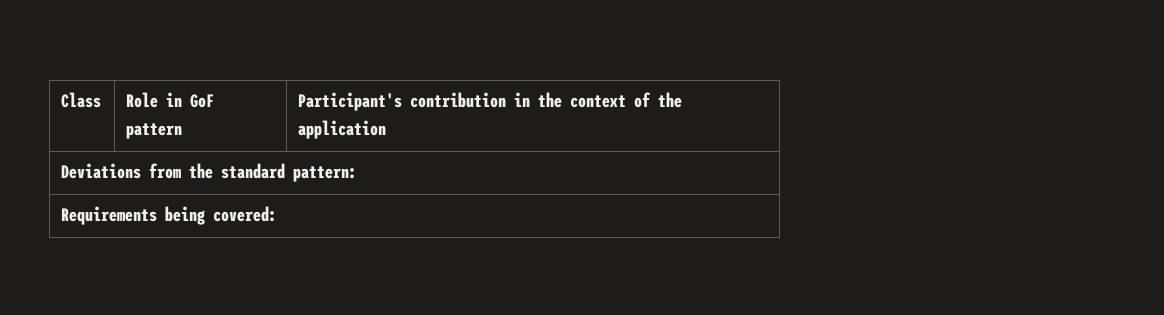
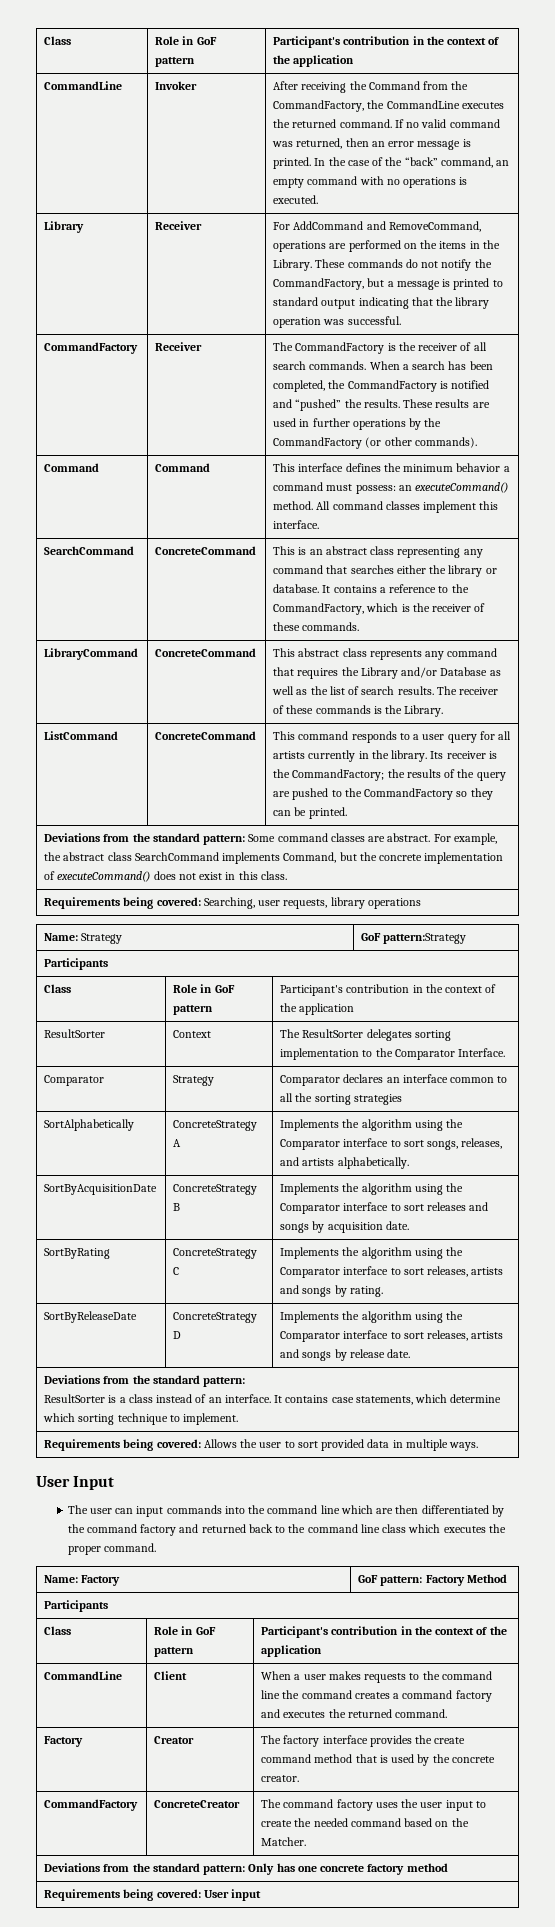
[61,163,358,182] [61,206,278,225] // Deviations from the standard pattern: // Requirements being covered: -> [44,81,123,90] [155,81,198,90] [273,81,469,93] [273,100,504,112] [273,119,500,128] [272,138,471,150] [273,157,510,169] [273,176,468,188] [273,195,319,204] [44,221,85,233] [155,221,203,230] [273,221,481,232] [273,240,500,252] [273,259,492,271] [273,278,503,290] [273,297,490,309] [273,316,401,328] [44,342,139,354] [155,342,203,351] [273,342,487,354] [273,361,493,370] [273,380,490,392] [273,399,490,411] [273,418,442,430] [273,437,477,449] [44,463,100,472] [155,463,211,472] [273,463,510,472] [273,482,509,494] [273,501,499,513] [273,520,320,529] [44,546,135,555] [155,546,257,555] [273,546,483,558] [273,565,497,577] [273,584,469,593] [273,603,486,615] [273,622,360,631] [44,648,139,660] [155,648,257,657] [273,648,498,660] [273,667,501,679] [272,686,499,695] [273,705,444,717] [44,731,119,740] [155,731,257,740] [273,731,512,743] [273,750,497,762] [273,769,506,781] [273,788,493,800] [273,807,347,819] [44,833,497,845] [44,852,504,864] [44,871,287,882] [44,897,421,909] [44,933,123,944] [361,933,467,944] [44,958,109,970] [44,984,72,993] [173,984,235,993] [173,1005,214,1015] [280,984,497,996] [280,1003,355,1015] [44,1029,106,1038] [173,1030,212,1038] [280,1029,451,1041] [280,1048,506,1060] [44,1075,105,1086] [173,1075,215,1086] [280,1074,508,1086] [280,1093,402,1105] [44,1119,135,1131] [173,1120,258,1131] [173,1139,182,1147] [280,1119,464,1131] [280,1138,503,1150] [280,1157,409,1169] [44,1184,158,1195] [173,1184,258,1195] [173,1203,181,1211] [280,1183,464,1195] [280,1202,489,1214] [280,1221,409,1233] [44,1248,111,1259] [173,1248,258,1259] [173,1267,180,1275] [280,1247,464,1259] [280,1266,504,1278] [280,1285,383,1297] [44,1311,138,1323] [173,1312,258,1323] [173,1331,182,1339] [280,1311,464,1323] [280,1330,504,1342] [280,1349,411,1361] [44,1375,246,1387] [44,1394,502,1405] [43,1413,239,1425] [44,1439,479,1451] [36,1476,115,1490] [67,1505,504,1517] [67,1524,506,1536] [67,1543,156,1555] [44,1575,121,1586] [358,1574,507,1586] [44,1600,109,1612] [44,1626,72,1635] [154,1626,216,1635] [154,1647,195,1657] [261,1626,507,1638] [261,1645,323,1657] [44,1671,123,1680] [154,1671,188,1680] [261,1671,492,1683] [261,1690,492,1702] [261,1709,448,1718] [44,1736,84,1747] [154,1736,195,1744] [261,1735,466,1747] [261,1754,495,1766] [261,1775,300,1782] [44,1799,139,1811] [154,1800,241,1808] [261,1799,486,1811] [261,1818,469,1827] [261,1837,307,1846] [44,1863,448,1875] [44,1889,262,1901] // CommandLine | Invoker | After receiving the Command from the CommandFactory, the CommandLine executes the returned command. If no valid command was returned, then an error message is printed. In the case of the “back” command, an empty command with no operations is executed. // Library | Receiver | For AddCommand and RemoveCommand, operations are performed on the items in the Library. These commands do not notify the CommandFactory, but a message is printed to standard output indicating that the library operation was successful. // CommandFactory | Receiver | The CommandFactory is the receiver of all search commands. When a search has been completed, the CommandFactory is notified and “pushed” the results. These results are used in further operations by the CommandFactory (or other commands). // Command | Command | This interface defines the minimum behavior a command must possess: an executeCommand() method. All command classes implement this interface. // SearchCommand | ConcreteCommand | This is an abstract class representing any command that searches either the library or database. It contains a reference to the CommandFactory, which is the receiver of these commands. // LibraryCommand | ConcreteCommand | This abstract class represents any command that requires the Library and/or Database as well as the list of search results. The receiver of these commands is the Library. // ListCommand | ConcreteCommand | This command responds to a user query for all artists currently in the library. Its receiver is the CommandFactory; the results of the query are pushed to the CommandFactory so they can be printed. // Deviations from the standard pattern: Some command classes are abstract. For example, the abstract class SearchCommand implements Command, but the concrete implementation of executeCommand() does not exist in this class. // Requirements being covered: Searching, user requests, library operations // Name: Strategy | GoF pattern:Strategy // Participants // Class | Role in GoF pattern | Participant's contribution in the context of the application // ResultSorter | Context | The ResultSorter delegates sorting implementation to the Comparator Interface. // Comparator | Strategy | Comparator declares an interface common to all the sorting strategies // SortAlphabetically | ConcreteStrategy A | Implements the algorithm using the Comparator interface to sort songs, releases, and artists alphabetically. // SortByAcquisitionDate | ConcreteStrategy B | Implements the algorithm using the Comparator interface to sort releases and songs by acquisition date. // SortByRating | ConcreteStrategy C | Implements the algorithm using the Comparator interface to sort releases, artists and songs by rating. // SortByReleaseDate | ConcreteStrategy D | Implements the algorithm using the Comparator interface to sort releases, artists and songs by release date. // Deviations from the standard pattern: // ResultSorter is a class instead of an interface. It contains case statements, which determine which sorting technique to implement. // Requirements being covered: Allows the user to sort provided data in multiple ways. // User Input // The user can input commands into the command line which are then differentiated by the command factory and returned back to the command line class which executes the proper command. // Name: Factory | GoF pattern: Factory Method // Participants // Class | Role in GoF pattern | Participant's contribution in the context of the application // CommandLine | Client | When a user makes requests to the command line the command creates a command factory and executes the returned command. // Factory | Creator | The factory interface provides the create command method that is used by the concrete creator. // CommandFactory | ConcreteCreator | The command factory uses the user input to create the needed command based on the Matcher. // Deviations from the standard pattern: Only has one concrete factory method // Requirements being covered: User input

